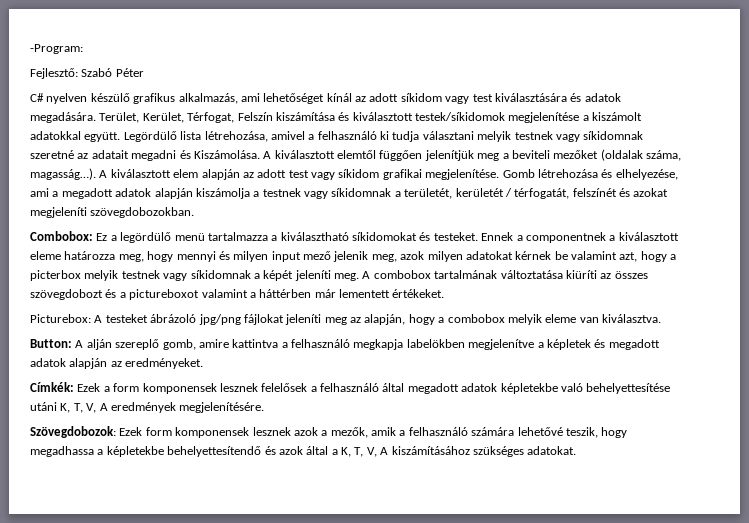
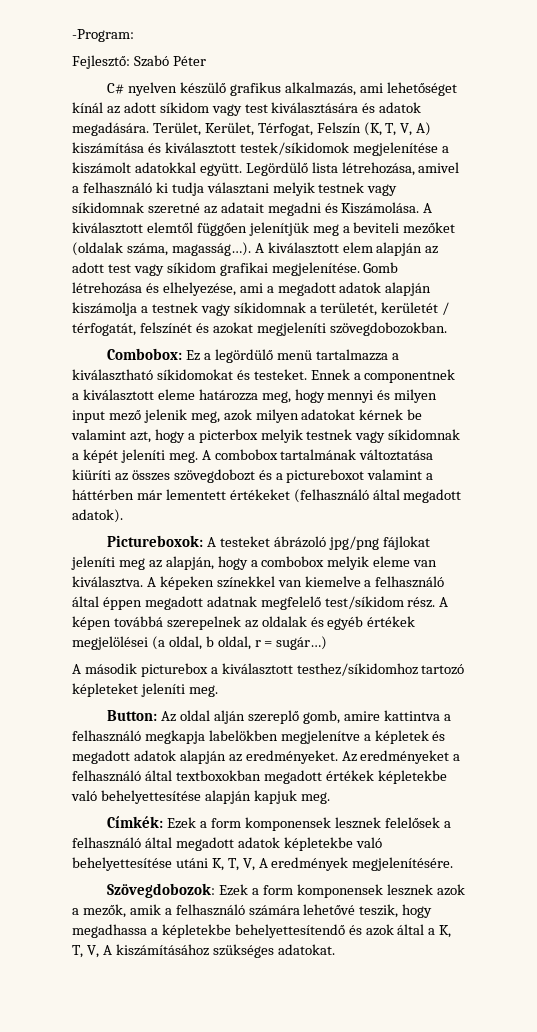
(273, 116) none -> [363,122,432,136] (K, T, V, A)
[392,289,445,298] [30,314,91,323] értékeket. // Picturebox: -> [229,489,462,503] [72,509,123,523] [107,535,204,547] értékeket (felhasználó által megadott adatok). // Pictureboxok:
(661, 318) none -> [146,576,445,590] [72,596,449,610] [72,616,416,630] [72,636,328,650] [72,663,465,677] [72,683,218,697] A képeken színekkel van kiemelve a felhasználó által éppen megadott adatnak megfelelő test/síkidom rész. A képen továbbá szerepelnek az oldalak és egyéb értékek megjelölései (a oldal, b oldal, r = sugár…) // A második picturebox a kiválasztott testhez/síkidomhoz tartozó képleteket jeleníti meg.
[75,340,84,348] A -> [161,710,211,722] Az oldal
(204, 363) none -> [341,750,461,764] [72,770,447,784] [71,790,330,804] Az eredményeket a felhasználó által textboxokban megadott értékek képletekbe való behelyettesítése alapján kapjuk meg.
(143, 431) none -> [252,888,260,895] a

